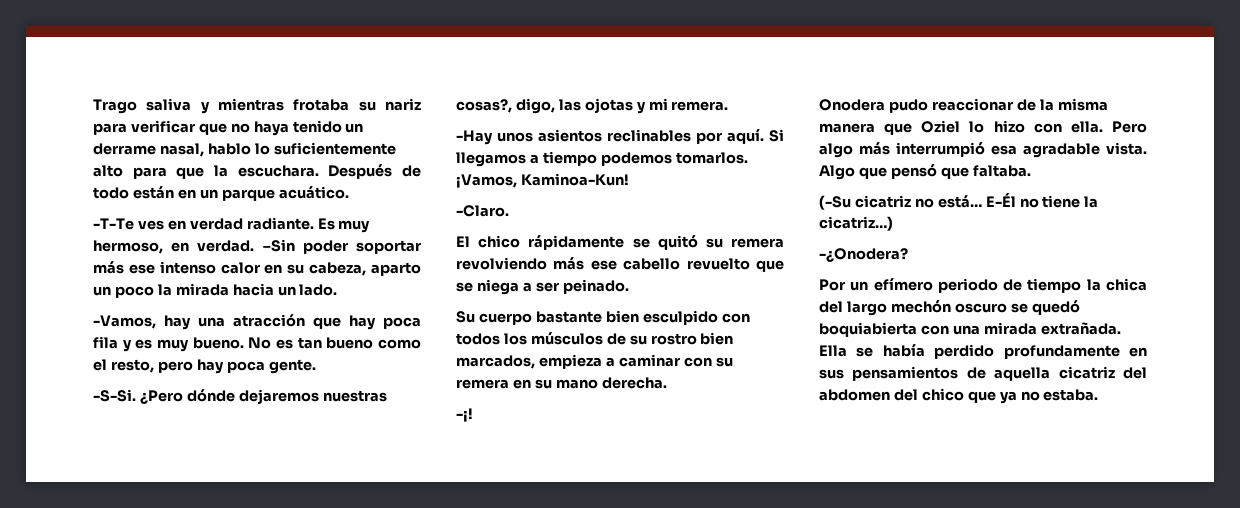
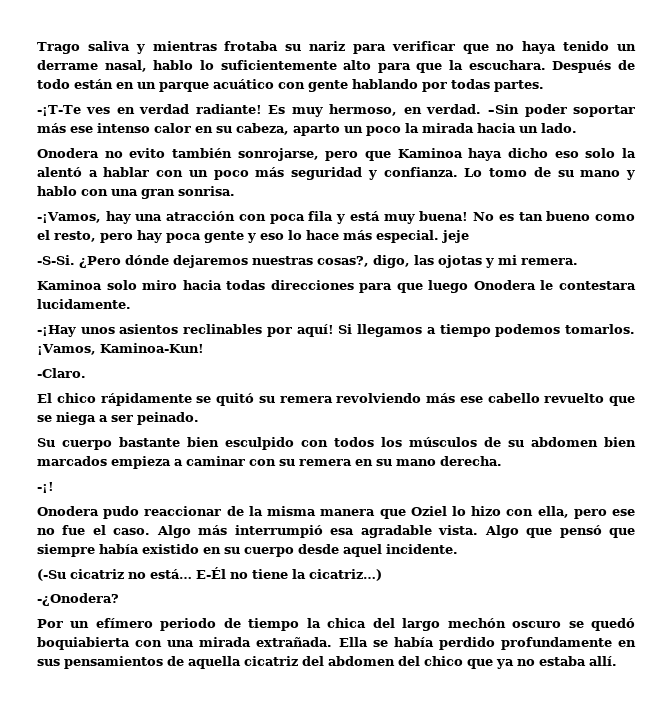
[278,186,349,199] [93,218,134,230] acuático. // -T-Te -> [213,79,544,92] [37,105,81,116] acuático con gente hablando por todas partes. // -¡T-Te
[246,217,314,230] radiante. -> [195,104,262,114] radiante!
[93,315,156,329] -Vamos, -> [37,148,636,161] [37,167,635,180] [37,186,235,199] [37,212,101,223] Onodera no evito también sonrojarse, pero que Kaminoa haya dicho eso solo la alentó a hablar con un poco más seguridad y confianza. Lo tomo de su mano y hablo con una gran sonrisa. // -¡Vamos,
[313,315,376,330] que hay -> [238,214,266,221] con
[135,337,244,352] es muy bueno. -> [349,211,469,224] está muy buena!
[268,359,316,374] gente. -> [204,230,469,243] gente y eso lo hace más especial. jeje
[456,130,493,145] -Hay -> [37,280,636,293] [37,299,131,309] [37,325,76,337] Kaminoa solo miro hacia todas direcciones para que luego Onodera le contestara lucidamente. // -¡Hay
[727,129,764,144] aquí. -> [296,324,334,337] aquí!
[650,332,734,345] [456,355,535,369] rostro bien marcados, -> [531,437,636,447] [37,456,107,466] abdomen bien marcados
[1070,121,1147,133] [819,143,853,158] ella. Pero algo -> [537,506,635,519] [37,525,191,538] ella, pero ese no fue el caso. Algo
[972,165,1031,177] faltaba. -> [37,544,458,557] siempre había existido en su cuerpo desde aquel incidente.
[1043,389,1099,401] estaba. -> [539,656,617,666] estaba allí.

